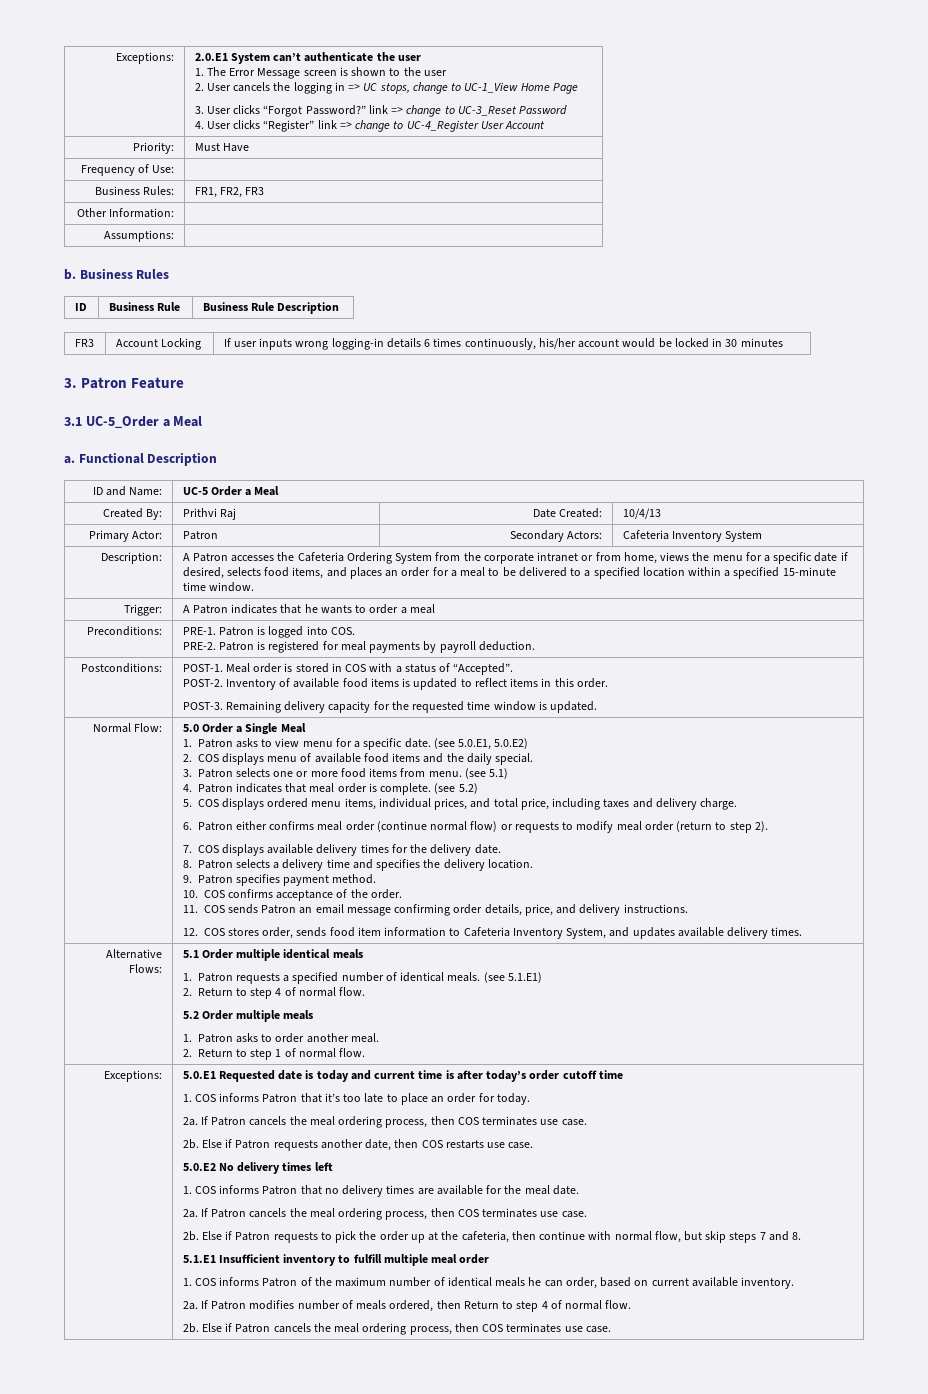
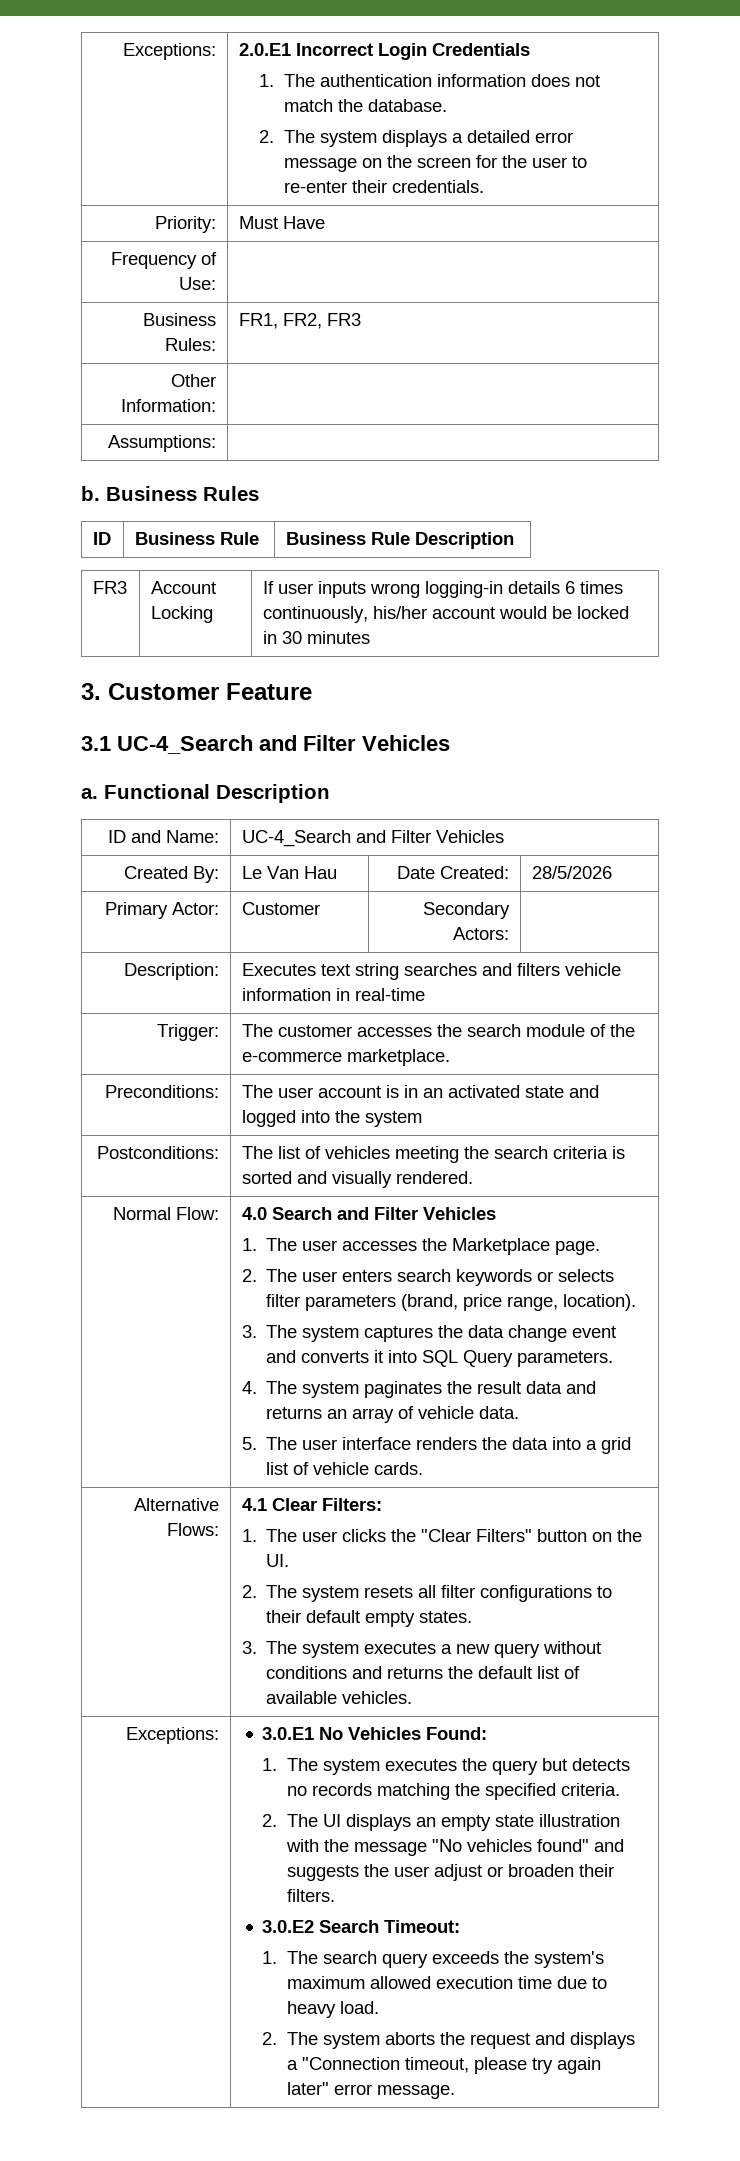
[230,52,421,64] [194,67,447,79] [194,82,578,94] [194,105,568,117] [194,120,546,132] System can’t authenticate the user // 1. The Error Message screen is shown to the user // 2. User cancels the logging in => UC stops, change to UC-1_View Home Page // 3. User clicks “Forgot Password?” link => change to UC-3_Reset Password // 4. User clicks “Register” link => change to UC-4_Register User Account -> [295,43,530,60] [259,74,600,87] [283,99,447,112] [259,130,573,147] [283,155,587,172] [283,180,484,193] Incorrect Login Credentials // 1. The authentication information does not match the database. // 2. The system displays a detailed error message on the screen for the user to re-enter their credentials.
[81,377,128,389] Patron -> [108,683,219,700] Customer
[85,416,203,428] UC-5_Order a Meal -> [117,735,450,754] UC-4_Search and Filter Vehicles
[182,486,280,496] UC-5 Order a Meal -> [241,830,504,847] UC-4_Search and Filter Vehicles
[182,508,236,520] Prithvi Raj -> [241,866,337,879] Le Van Hau
[622,508,661,519] 10/4/13 -> [531,866,612,879] 28/5/2026
[182,531,218,540] Patron -> [241,902,320,915] Customer
[622,530,763,542] [101,552,163,564] [182,552,848,564] [182,567,836,579] [182,582,254,592] [124,604,163,616] [182,604,435,614] [87,626,163,636] [182,626,355,638] [182,641,535,653] [81,663,163,673] [182,663,514,675] [182,678,608,690] [182,701,598,713] [93,723,163,733] [182,723,306,735] [182,738,529,750] [182,753,534,765] [182,768,509,779] [182,783,478,795] [182,798,738,810] [182,821,768,833] [182,844,501,856] [182,859,533,871] [182,874,377,886] [182,889,402,901] [182,904,688,916] [182,927,803,939] [106,949,163,959] [129,964,163,973] [182,949,363,961] [182,972,542,984] [182,987,366,999] [182,1010,314,1022] [182,1033,379,1043] [182,1048,366,1060] [104,1070,163,1082] [182,1070,623,1082] [182,1093,530,1105] [182,1116,587,1128] [182,1139,534,1151] [182,1162,333,1174] [182,1185,579,1197] [182,1208,587,1220] [182,1231,802,1243] [182,1254,490,1266] [182,1277,794,1289] [182,1300,632,1312] [182,1323,611,1335] Cafeteria Inventory System // Description: | A Patron accesses the Cafeteria Ordering System from the corporate intranet or from home, views the menu for a specific date if desired, selects food items, and places an order for a meal to be delivered to a specified location within a specified 15-minute time window. // Trigger: | A Patron indicates that he wants to order a meal // Preconditions: | PRE-1. Patron is logged into COS. // PRE-2. Patron is registered for meal payments by payroll deduction. // Postconditions: | POST-1. Meal order is stored in COS with a status of “Accepted”. // POST-2. Inventory of available food items is updated to reflect items in this order. // POST-3. Remaining delivery capacity for the requested time window is updated. // Normal Flow: | 5.0 Order a Single Meal // 1. Patron asks to view menu for a specific date. (see 5.0.E1, 5.0.E2) // 2. COS displays menu of available food items and the daily special. // 3. Patron selects one or more food items from menu. (see 5.1) // 4. Patron indicates that meal order is complete. (see 5.2) // 5. COS displays ordered menu items, individual prices, and total price, including taxes and delivery charge. // 6. Patron either confirms meal order (continue normal flow) or requests to modify meal order (return to step 2). // 7. COS displays available delivery times for the delivery date. // 8. Patron selects a delivery time and specifies the delivery location. // 9. Patron specifies payment method. // 10. COS confirms acceptance of the order. // 11. COS sends Patron an email message confirming order details, price, and delivery instructions. // 12. COS stores order, sends food item information to Cafeteria Inventory System, and updates available delivery times. // Alternative Flows: | 5.1 Order multiple identical meals // 1. Patron requests a specified number of identical meals. (see 5.1.E1) // 2. Return to step 4 of normal flow. // 5.2 Order multiple meals // 1. Patron asks to order another meal. // 2. Return to step 1 of normal flow. // Exceptions: | 5.0.E1 Requested date is today and current time is after today’s order cutoff time // 1. COS informs Patron that it’s too late to place an order for today. // 2a. If Patron cancels the meal ordering process, then COS terminates use case. // 2b. Else if Patron requests another date, then COS restarts use case. // 5.0.E2 No delivery times left // 1. COS informs Patron that no delivery times are available for the meal date. // 2a. If Patron cancels the meal ordering process, then COS terminates use case. // 2b. Else if Patron requests to pick the order up at the cafeteria, then continue with normal flow, but skip steps 7 and 8. // 5.1.E1 Insufficient inventory to fulfill multiple meal order // 1. COS informs Patron of the maximum number of identical meals he can order, based on current available inventory. // 2a. If Patron modifies number of meals ordered, then Return to step 4 of normal flow. // 2b. Else if Patron cancels the meal ordering process, then COS terminates use case. -> [124,963,220,980] [241,963,621,980] [241,988,425,1001] [157,1024,220,1041] [241,1024,635,1037] [241,1049,450,1066] [105,1085,220,1098] [241,1085,599,1098] [241,1110,422,1127] [97,1146,220,1159] [241,1146,625,1163] [241,1171,473,1188] [113,1207,220,1220] [241,1207,496,1220] [241,1238,601,1255] [241,1269,615,1286] [266,1294,637,1311] [241,1325,617,1342] [266,1350,614,1367] [241,1381,597,1398] [266,1406,520,1423] [241,1437,632,1454] [266,1462,424,1475] [134,1498,220,1511] [167,1523,220,1536] [241,1498,382,1511] [241,1529,643,1542] [266,1554,290,1567] [241,1585,613,1602] [266,1610,473,1627] [241,1641,602,1658] [266,1666,581,1679] [266,1691,413,1704] [126,1727,220,1744] [262,1727,488,1740] [262,1758,630,1775] [286,1783,620,1800] [262,1814,620,1831] [285,1839,624,1856] [286,1864,614,1881] [286,1889,335,1902] [262,1920,461,1933] [262,1951,604,1968] [286,1976,607,1989] [286,2001,379,2018] [262,2032,635,2049] [286,2057,601,2074] [286,2082,455,2099] // Description: | Executes text string searches and filters vehicle information in real-time // Trigger: | The customer accesses the search module of the e-commerce marketplace. // Preconditions: | The user account is in an activated state and logged into the system // Postconditions: | The list of vehicles meeting the search criteria is sorted and visually rendered. // Normal Flow: | 4.0 Search and Filter Vehicles // 1. The user accesses the Marketplace page. // 2. The user enters search keywords or selects filter parameters (brand, price range, location). // 3. The system captures the data change event and converts it into SQL Query parameters. // 4. The system paginates the result data and returns an array of vehicle data. // 5. The user interface renders the data into a grid list of vehicle cards. // Alternative Flows: | 4.1 Clear Filters: // 1. The user clicks the "Clear Filters" button on the UI. // 2. The system resets all filter configurations to their default empty states. // 3. The system executes a new query without conditions and returns the default list of available vehicles. // Exceptions: | 3.0.E1 No Vehicles Found: // 1. The system executes the query but detects no records matching the specified criteria. // 2. The UI displays an empty state illustration with the message "No vehicles found" and suggests the user adjust or broaden their filters. // 3.0.E2 Search Timeout: // 1. The search query exceeds the system's maximum allowed execution time due to heavy load. // 2. The system aborts the request and displays a "Connection timeout, please try again later" error message.

